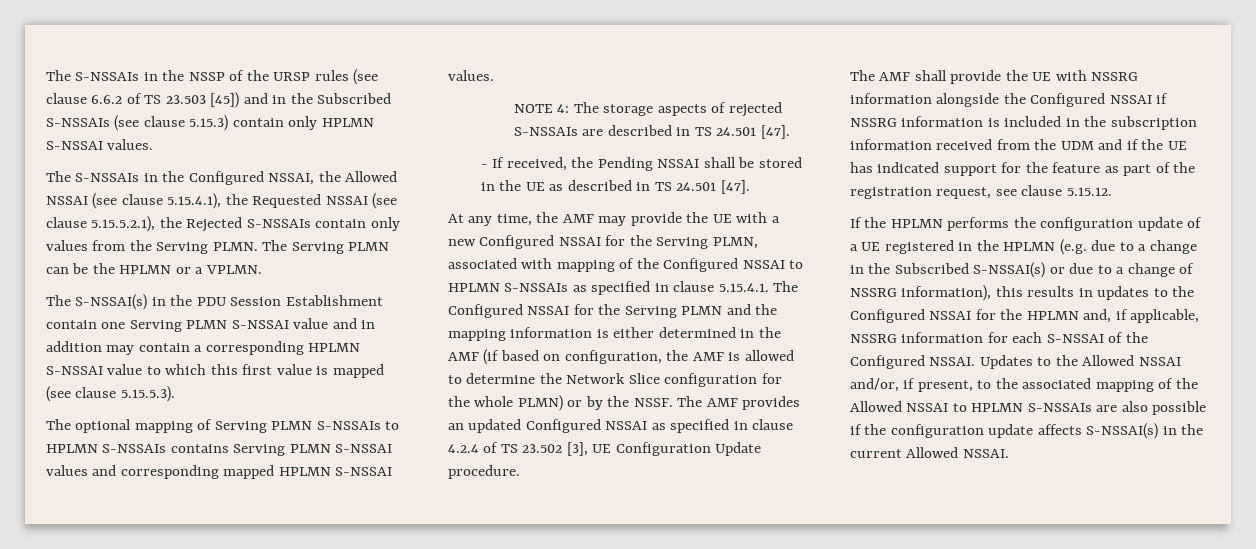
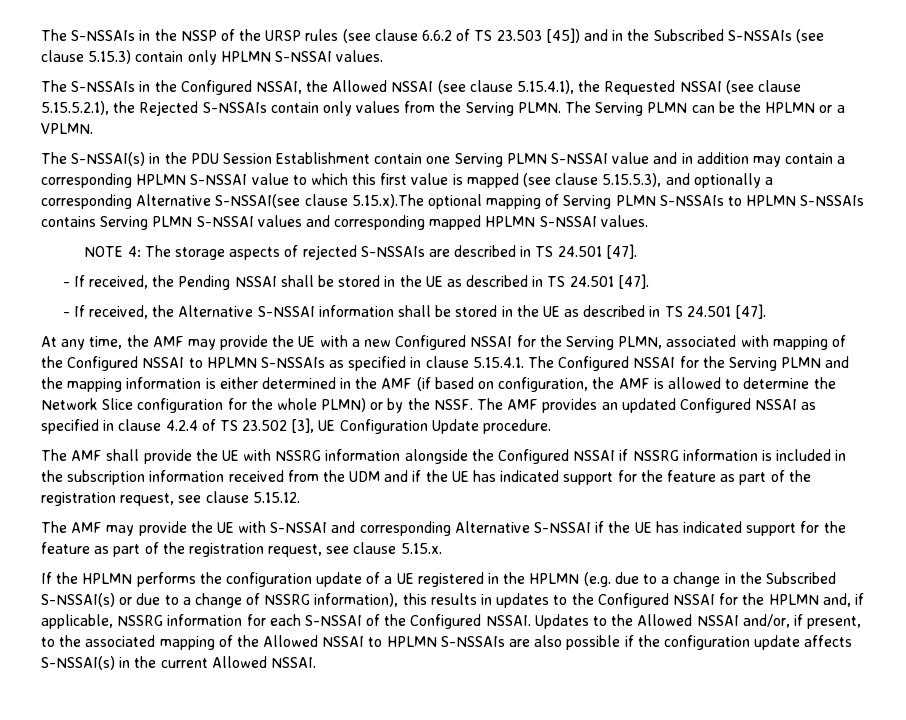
[120,386,175,402] [46,419,71,430] 5.15.5.3). // The -> [602,173,773,188] [41,194,424,209] 5.15.5.3), and optionally a corresponding Alternative S-NSSAI(see clause 5.15.x).The
(750, 187) none -> [62,304,767,319] // - If received, the Alternative S-NSSAI information shall be stored in the UE as described in TS 24.501 [47].
(1112, 191) none -> [41,521,846,536] [41,542,442,557] // The AMF may provide the UE with S-NSSAI and corresponding Alternative S-NSSAI if the UE has indicated support for the feature as part of the registration request, see clause 5.15.x.

